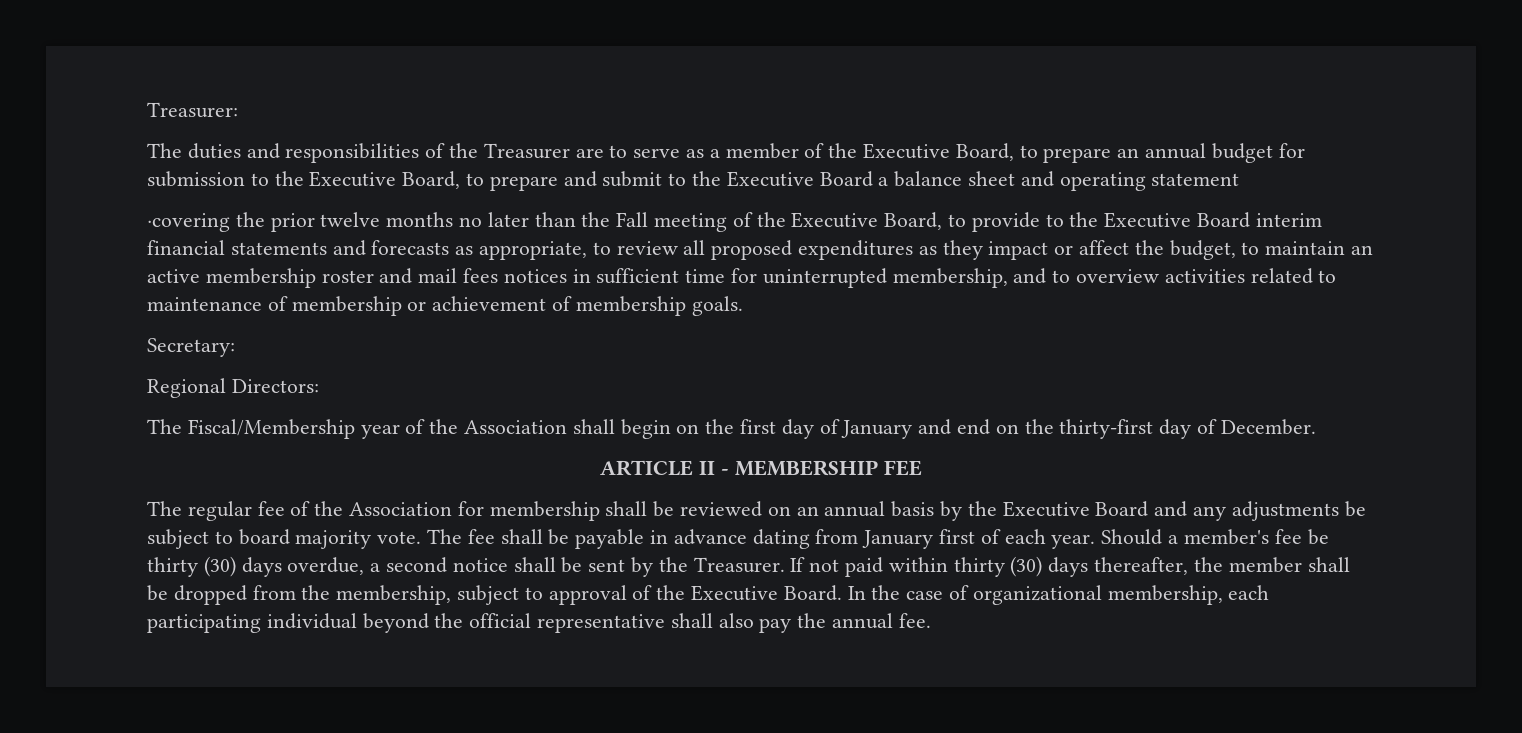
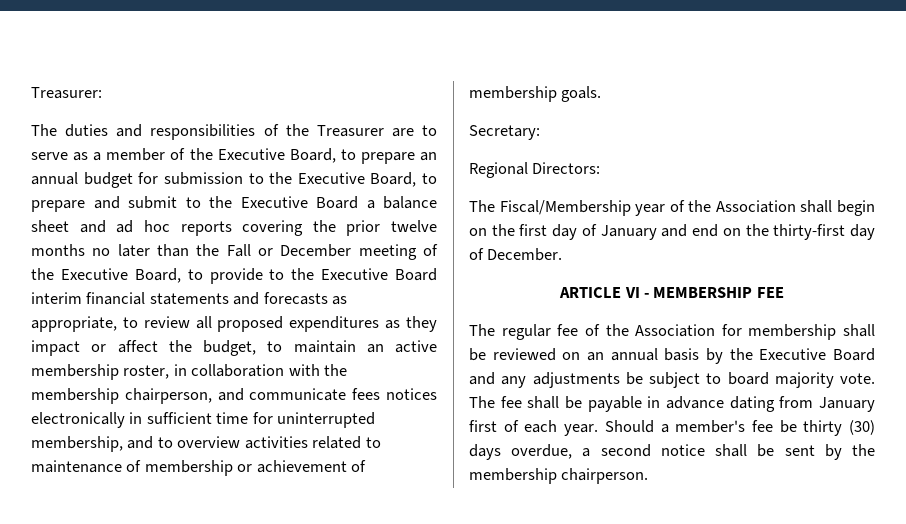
[1059,172,1240,191] [147,213,230,232] operating statement // ·covering -> [116,220,304,236] ad hoc reports covering
(649, 219) none -> [258,244,352,257] or December
[321,268,458,284] roster and mail -> [123,364,348,379] [31,388,347,404] roster, in collaboration with the membership chairperson, and communicate
(567, 276) none -> [31,412,125,428] electronically
[699,461,716,475] II -> [624,287,640,298] VI
[693,556,1350,577] [147,585,1270,605] [147,613,931,633] Treasurer. If not paid within thirty (30) days thereafter, the member shall be dropped from the membership, subject to approval of the Executive Board. In the case of organizational membership, each participating individual beyond the official representative shall also pay the annual fee. -> [469,468,649,484] membership chairperson.

